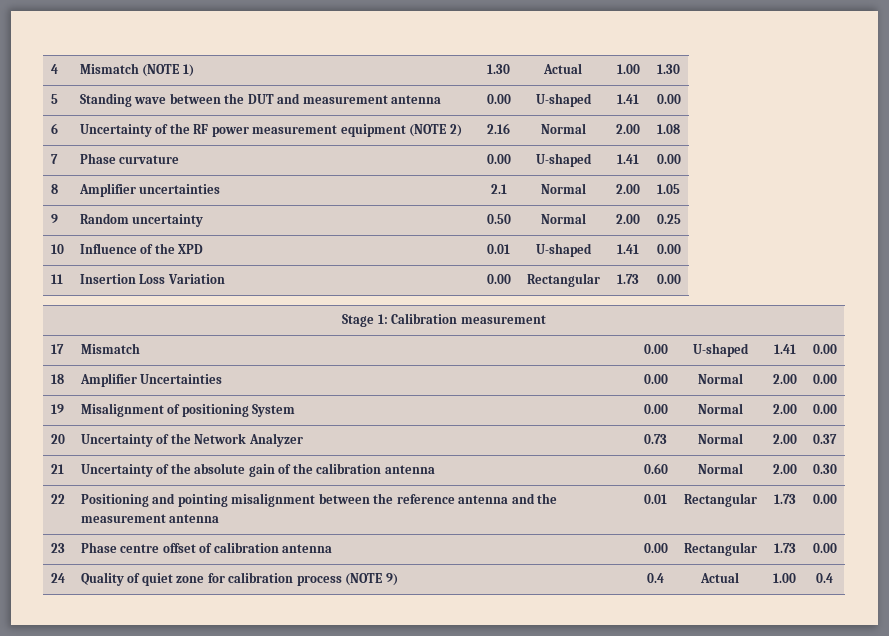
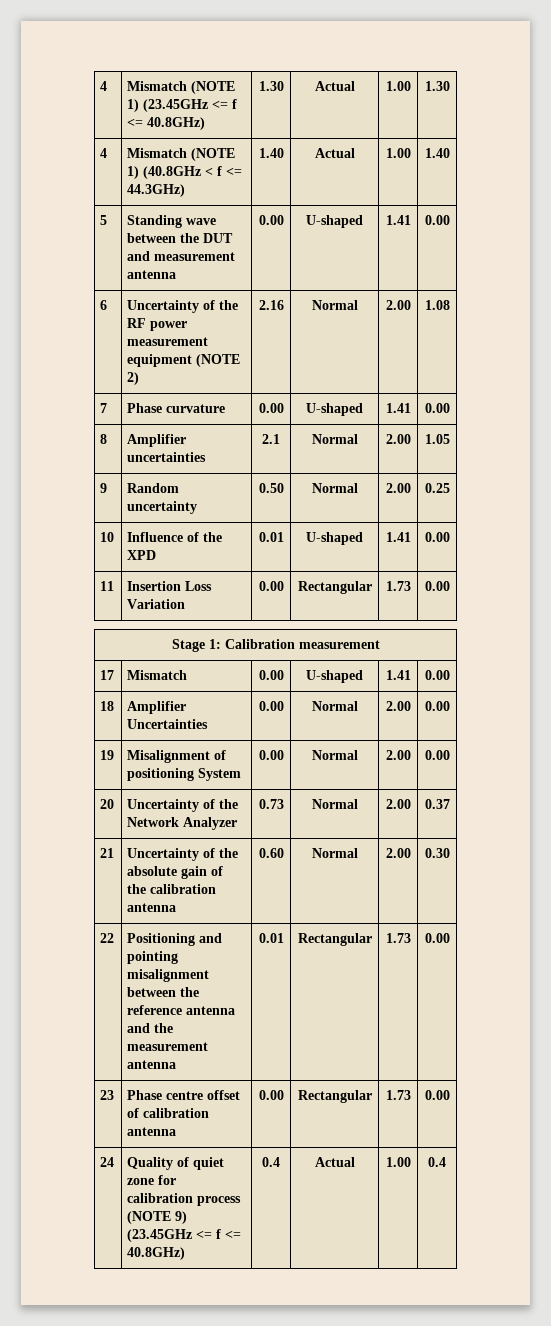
[50,64,58,74] [79,63,194,77] 4 | Mismatch (NOTE 1) -> [100,81,108,91] [127,81,236,94] [127,99,238,112] [127,117,206,130] 4 | Mismatch (NOTE 1) (23.45GHz <= f <= 40.8GHz)
(680, 69) none -> [100,148,108,158] [127,148,236,161] [127,166,243,179] [127,184,186,197] [258,148,284,158] [314,148,355,158] [385,148,411,158] [424,148,450,158] // 4 | Mismatch (NOTE 1) (40.8GHz < f <= 44.3GHz) | 1.40 | Actual | 1.00 | 1.40
(398, 579) none -> [127,1229,242,1242] [127,1247,186,1260] (23.45GHz <= f <= 40.8GHz)

